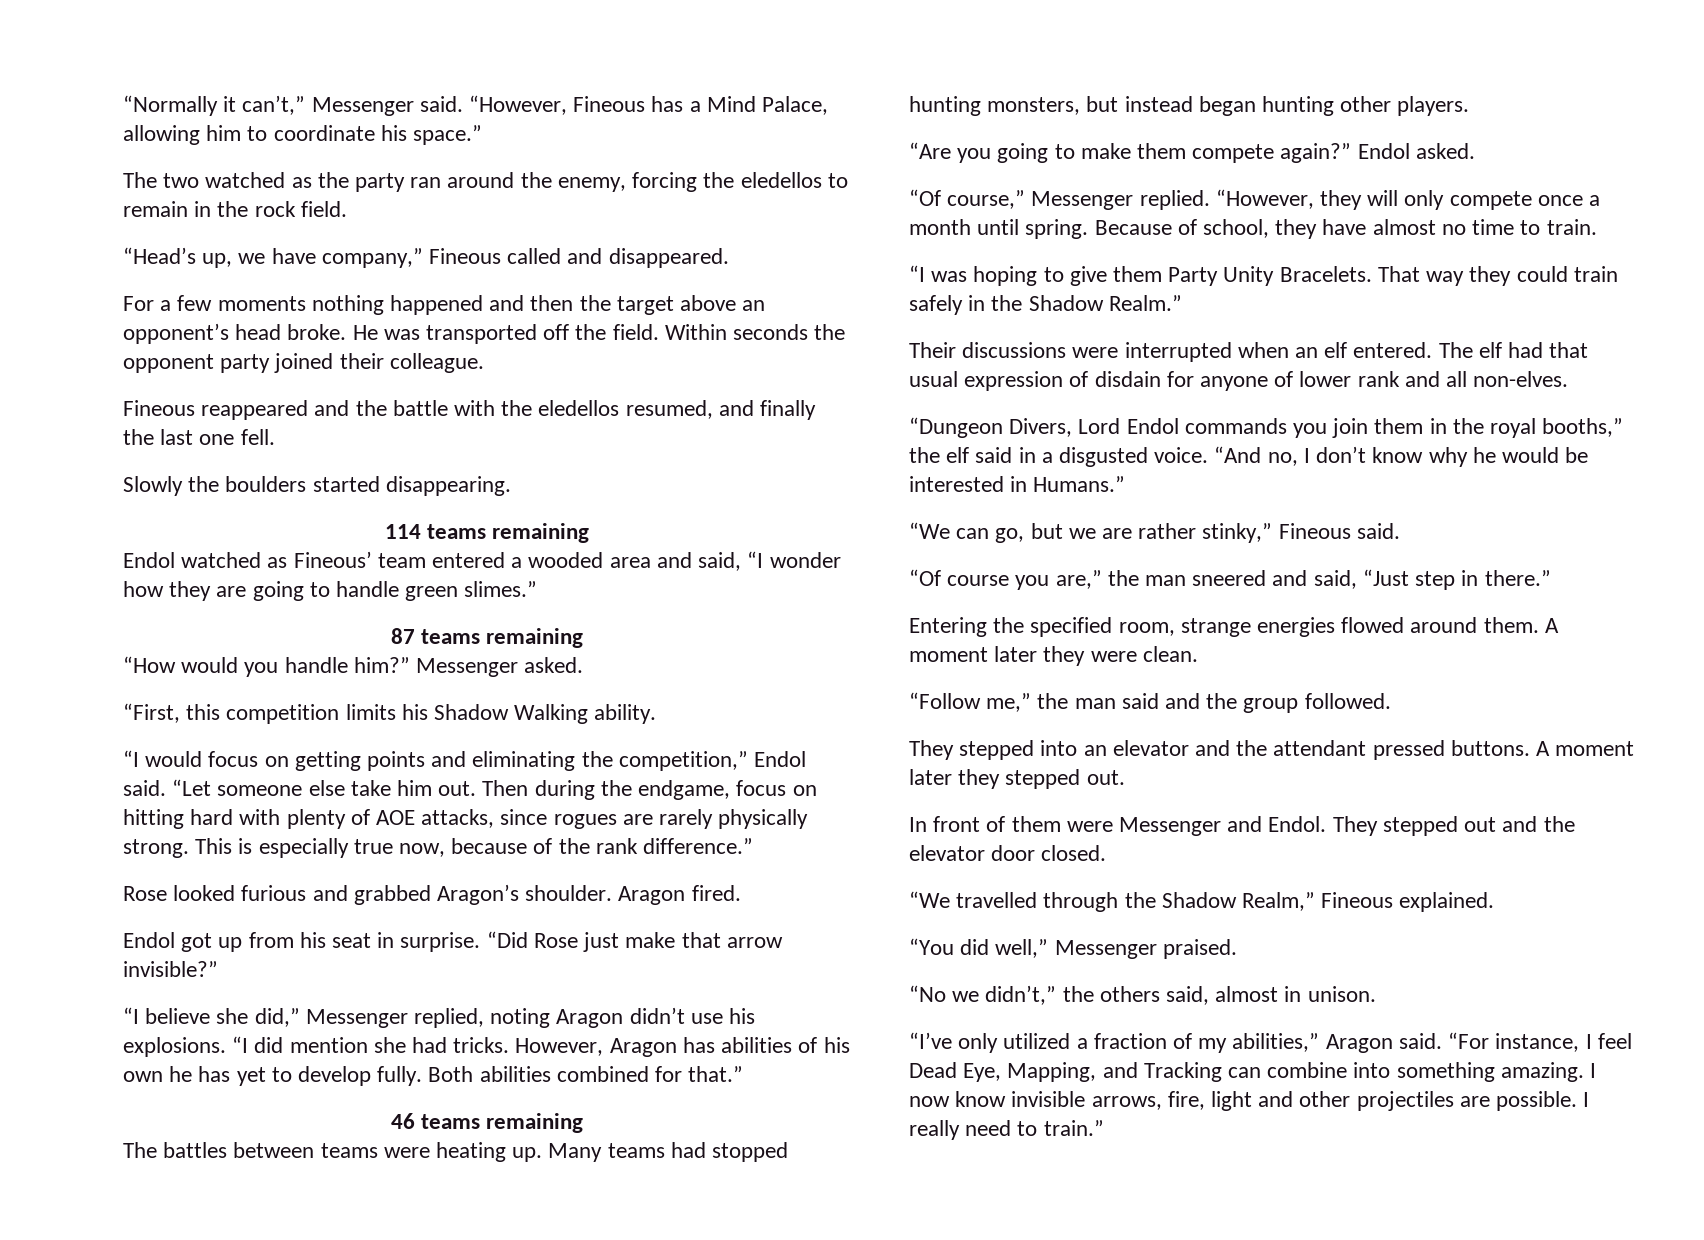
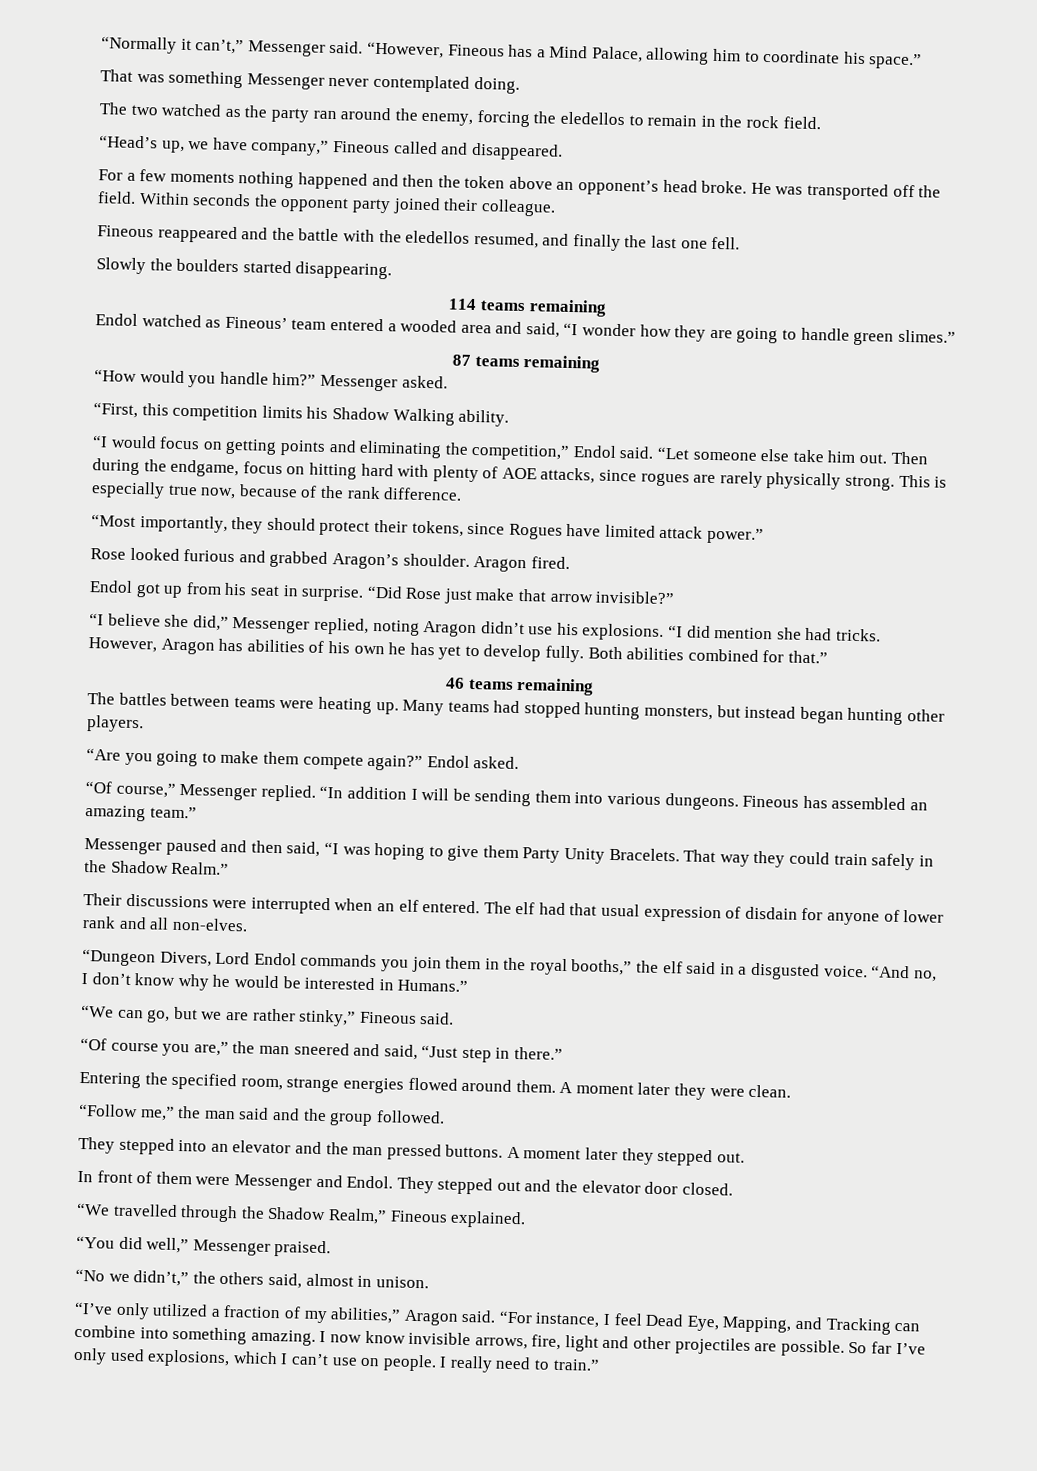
(483, 135) none -> [100,69,520,94] // That was something Messenger never contemplated doing.
[616,296,674,315] target -> [464,175,506,189] token
[643,838,754,854] difference.” -> [383,487,463,501] [91,514,765,545] difference. // “Most importantly, they should protect their tokens, since Rogues have limited attack power.”
[1215,189,1601,210] [909,219,1597,239] “However, they will only compete once a month until spring. Because of school, they have almost no time to train. // -> [319,785,929,811] [85,805,197,822] [84,838,321,857] “In addition I will be sending them into various dungeons. Fineous has assembled an amazing team.” // Messenger paused and then said,
[1273,740,1367,756] attendant -> [352,1146,384,1156] man
(1578, 1101) none -> [848,1341,926,1355] [73,1347,437,1372] So far I’ve only used explosions, which I can’t use on people.

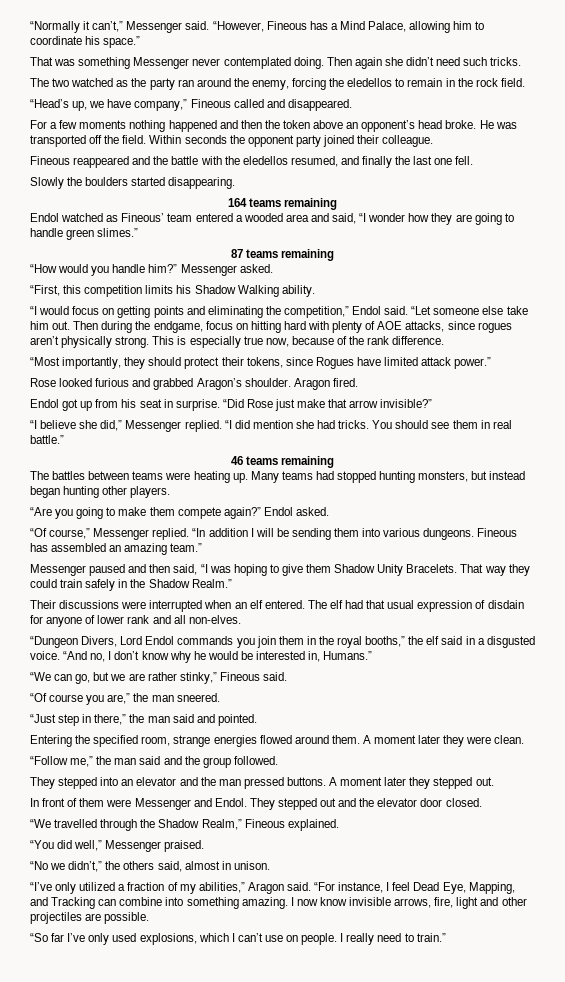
(520, 85) none -> [326,57,522,69] Then again she didn’t need such tricks.
[448,298,478,311] 114 -> [227,198,247,207] 164
[693,471,763,489] are rarely -> [30,336,59,345] aren’t
[313,617,665,642] replied, noting Aragon didn’t use his explosions. -> [184,420,222,432] replied.
[88,637,829,664] However, Aragon has abilities of his own he has yet to develop fully. Both abilities combined for that.” -> [372,420,512,429] [30,435,64,444] You should see them in real battle.”
[522,847,561,863] Party -> [334,564,376,573] Shadow
[378,979,394,991] in -> [308,651,321,662] in,
[293,1042,564,1063] sneered and said, “Just step in there.” -> [176,693,220,702] [30,714,257,726] sneered. // “Just step in there,” the man said and pointed.
[848,1341,868,1354] So -> [30,933,48,942] // “So

